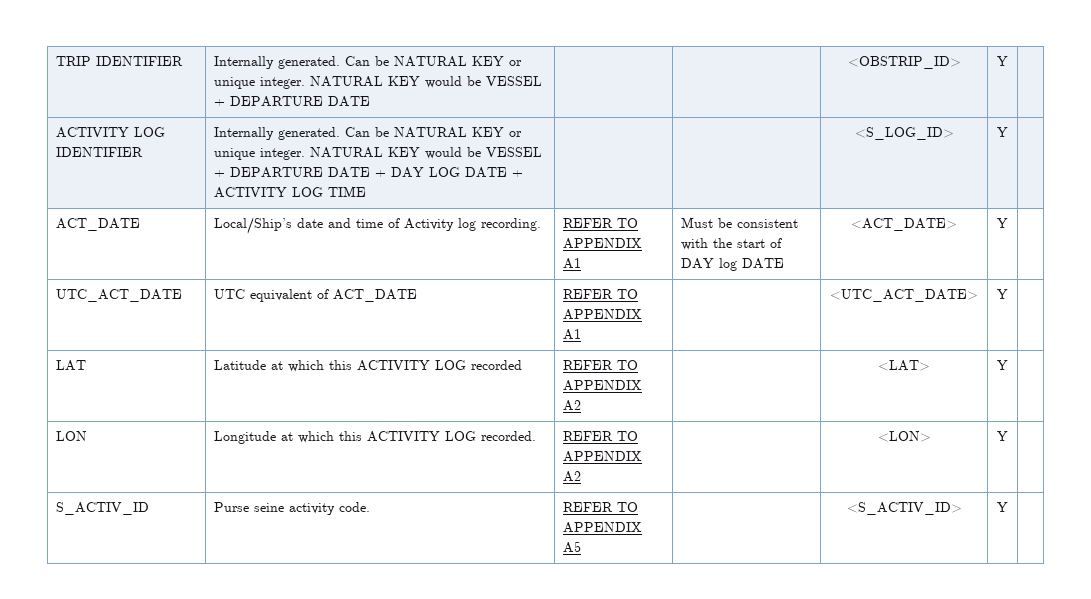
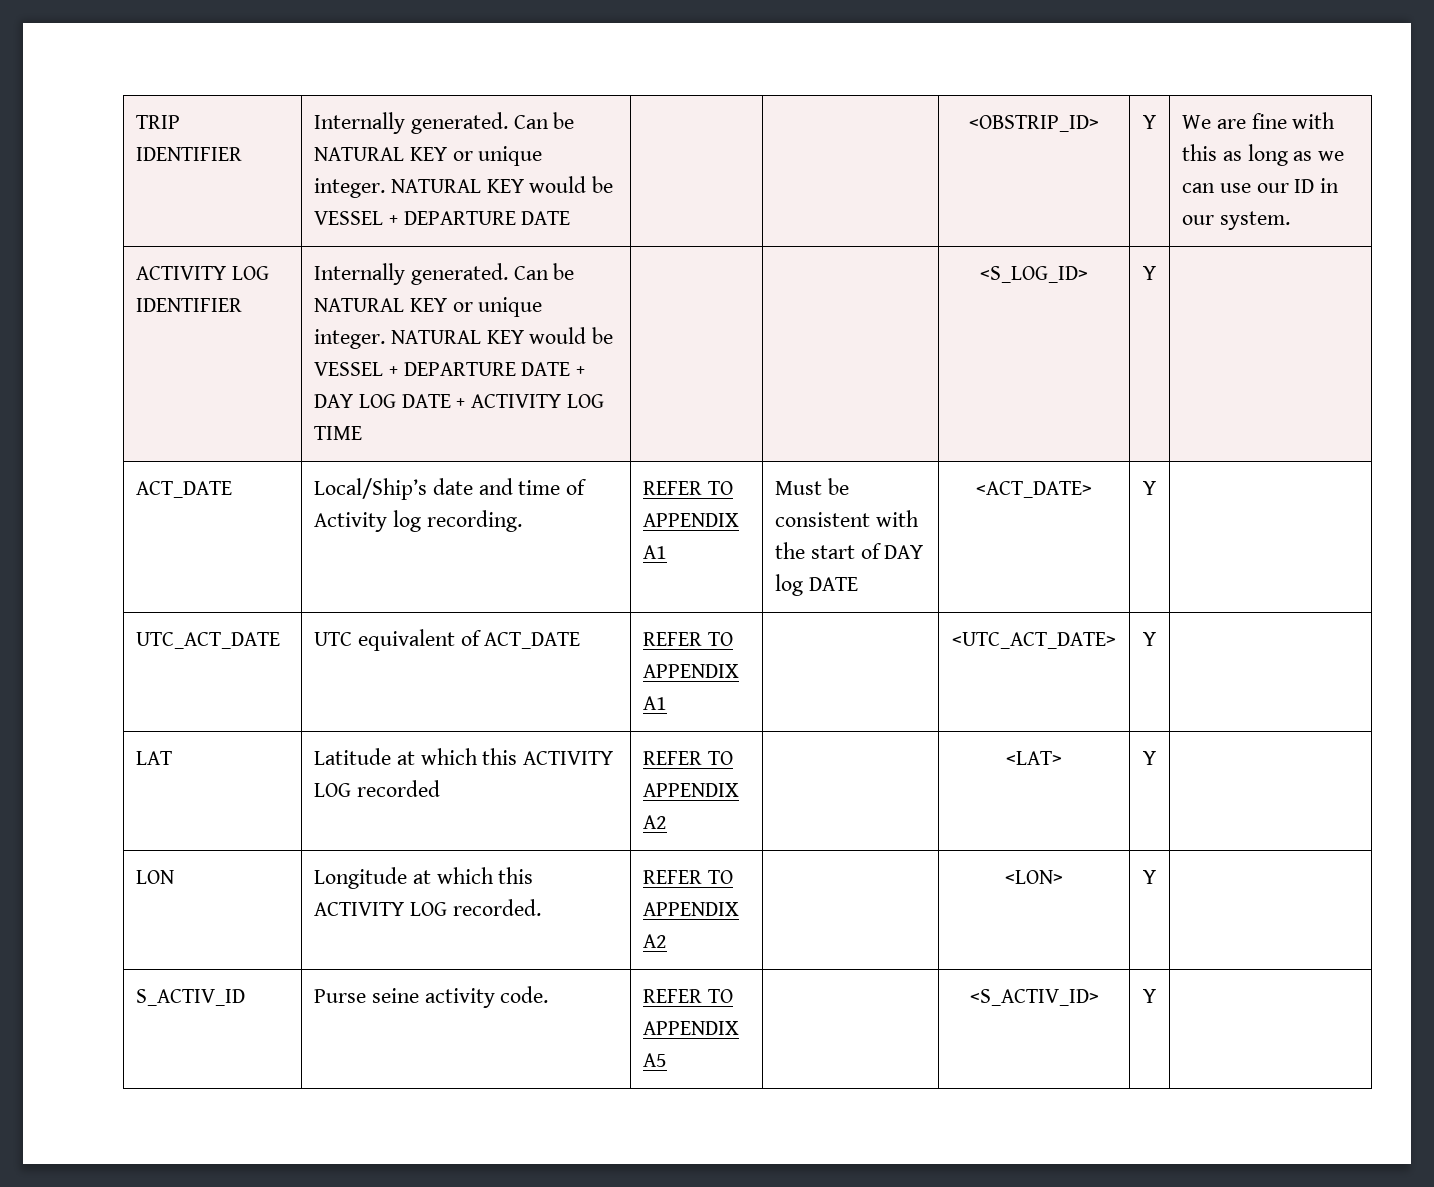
(1008, 61) none -> [1182,112,1336,129] [1182,144,1345,166] [1182,178,1340,193] [1182,211,1290,230] We are fine with this as long as we can use our ID in our system.

